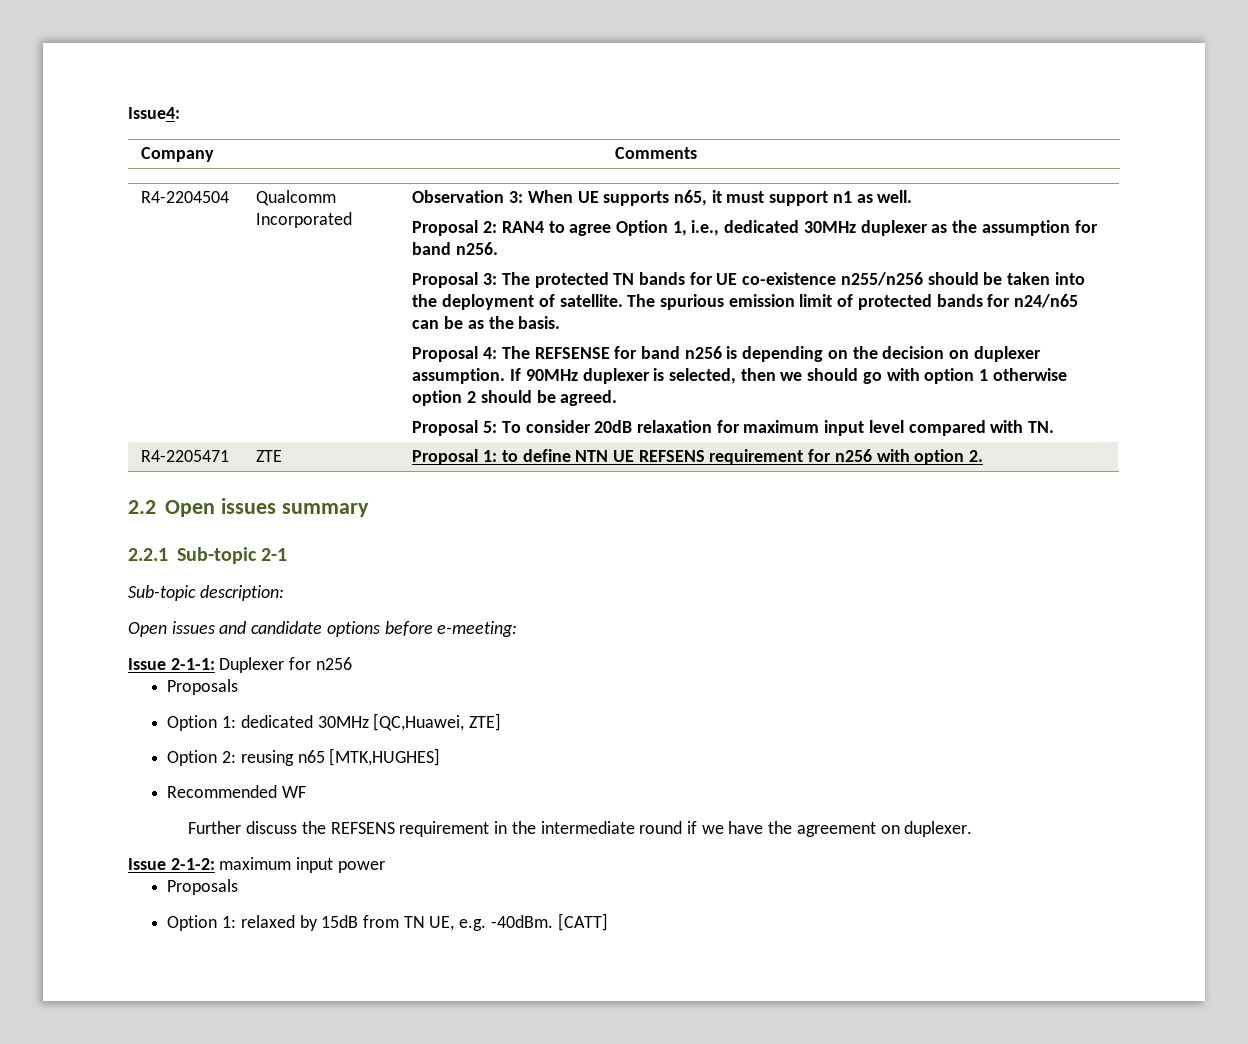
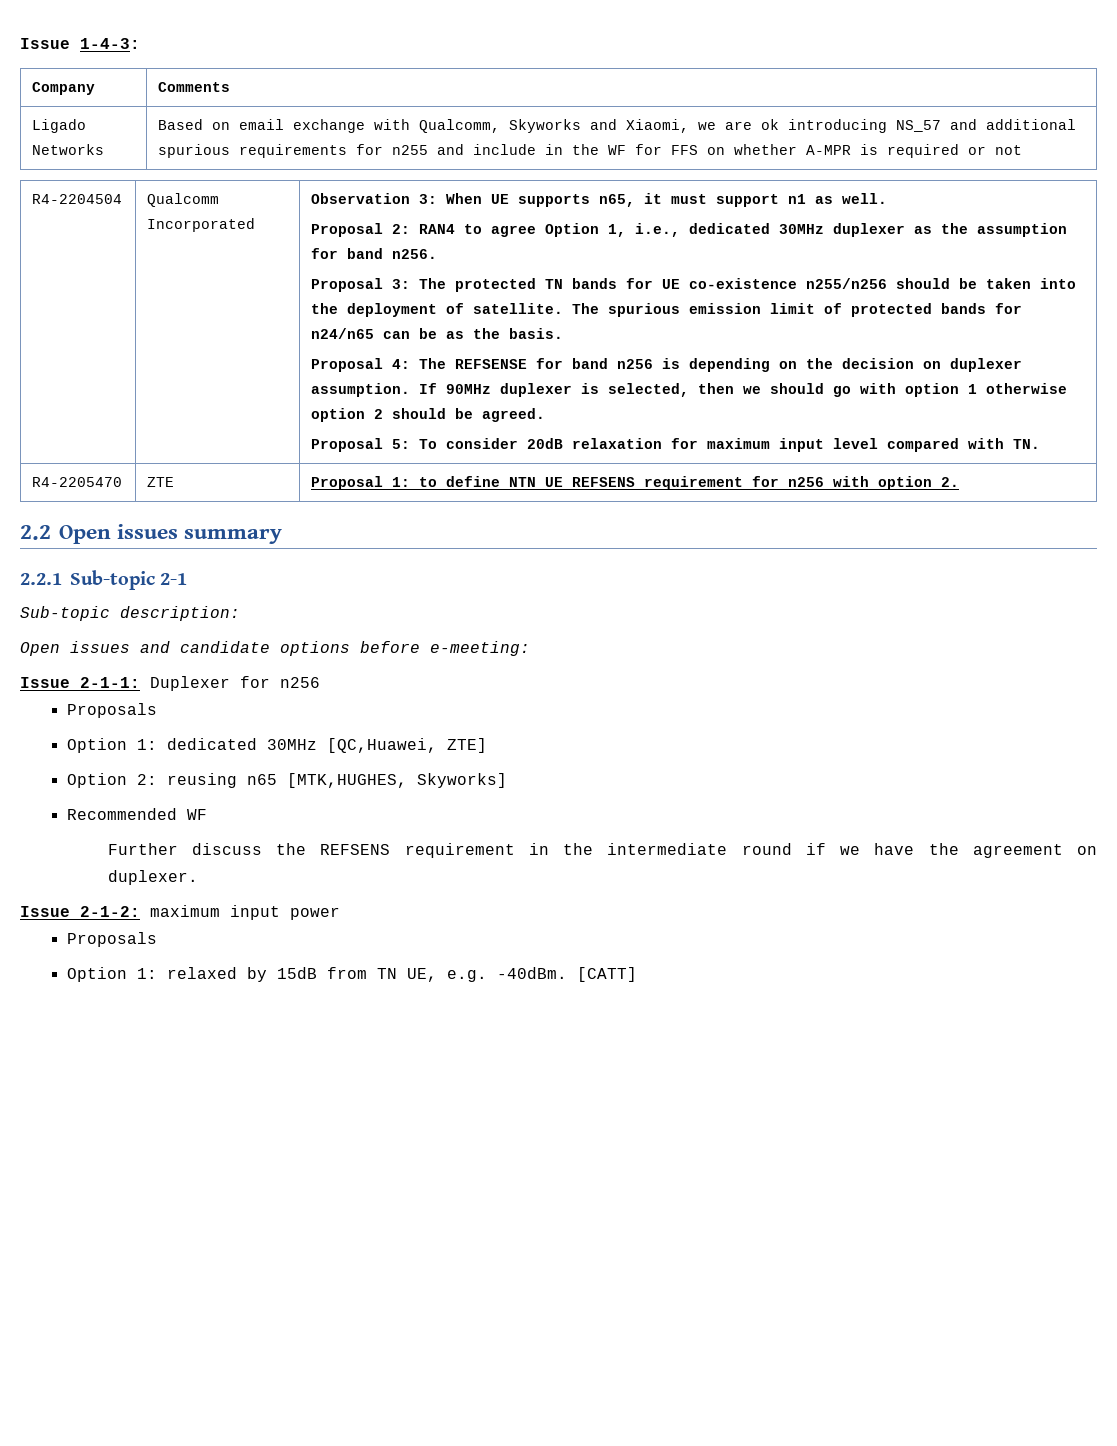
[128,107,180,119] Issue4: -> [20,38,140,49] Issue 1-4-3:
(698, 153) none -> [32,119,87,133] [32,144,105,155] [158,119,1077,133] [158,144,1023,158] // Ligado Networks | Based on email exchange with Qualcomm, Skyworks and Xiaomi, we are ok introducing NS_57 and additional spurious requirements for n255 and include in the WF for FFS on whether A-MPR is required or not
[141,450,230,462] R4-2205471 -> [32,477,123,487] R4-2205470
[329,748,441,766] [MTK,HUGHES] -> [286,773,507,788] [MTK,HUGHES, Skyworks]

